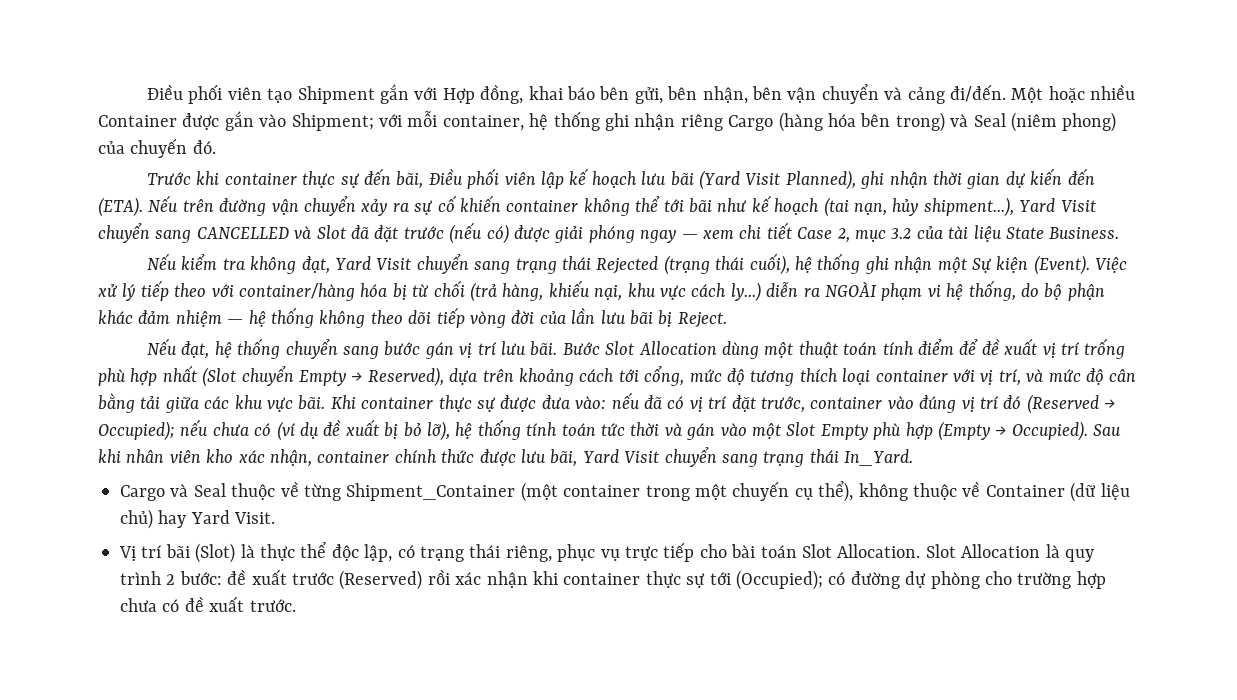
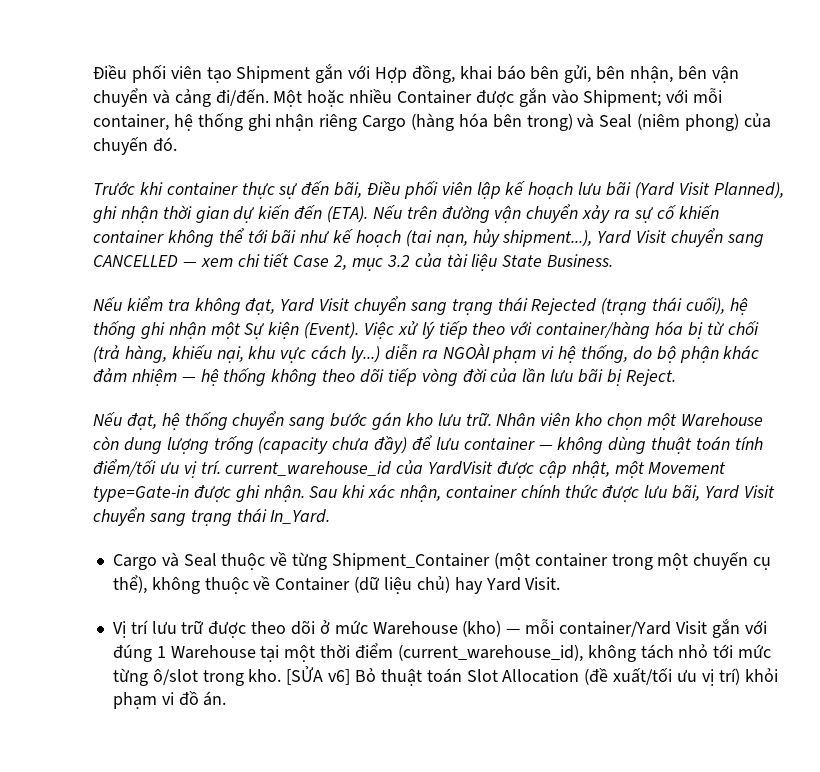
[294,222,677,244] và Slot đã đặt trước (nếu có) được giải phóng ngay -> (178, 261) none
[459,338,1126,359] [98,365,1137,387] [98,392,1116,414] [98,419,1122,441] [98,449,234,463] vị trí lưu bãi. Bước Slot Allocation dùng một thuật toán tính điểm để đề xuất vị trí trống phù hợp nhất (Slot chuyển Empty → Reserved), dựa trên khoảng cách tới cổng, mức độ tương thích loại container với vị trí, và mức độ cân bằng tải giữa các khu vực bãi. Khi container thực sự được đưa vào: nếu đã có vị trí đặt trước, container vào đúng vị trí đó (Reserved → Occupied); nếu chưa có (ví dụ đề xuất bị bỏ lỡ), hệ thống tính toán tức thời và gán vào một Slot Empty phù hợp (Empty → Occupied). Sau khi nhân viên kho -> [405,412,763,430] [93,435,763,454] [93,459,727,478] [93,484,366,502] kho lưu trữ. Nhân viên kho chọn một Warehouse còn dung lượng trống (capacity chưa đầy) để lưu container — không dùng thuật toán tính điểm/tối ưu vị trí. current_warehouse_id của YardVisit được cập nhật, một Movement type=Gate-in được ghi nhận. Sau khi
[165,542,1094,563] [120,569,1106,590] [120,596,296,612] bãi (Slot) là thực thể độc lập, có trạng thái riêng, phục vụ trực tiếp cho bài toán Slot Allocation. Slot Allocation là quy trình 2 bước: đề xuất trước (Reserved) rồi xác nhận khi container thực sự tới (Occupied); có đường dự phòng cho trường hợp chưa có đề xuất trước. -> [151,619,767,638] [112,643,772,662] [112,666,778,686] [112,691,227,709] lưu trữ được theo dõi ở mức Warehouse (kho) — mỗi container/Yard Visit gắn với đúng 1 Warehouse tại một thời điểm (current_warehouse_id), không tách nhỏ tới mức từng ô/slot trong kho. [SỬA v6] Bỏ thuật toán Slot Allocation (đề xuất/tối ưu vị trí) khỏi phạm vi đồ án.

